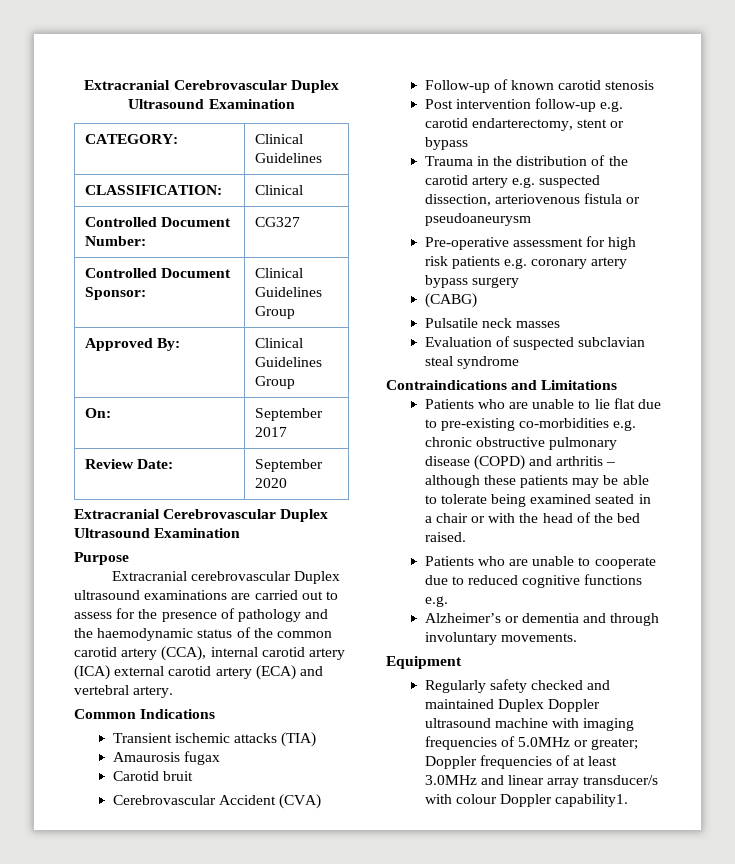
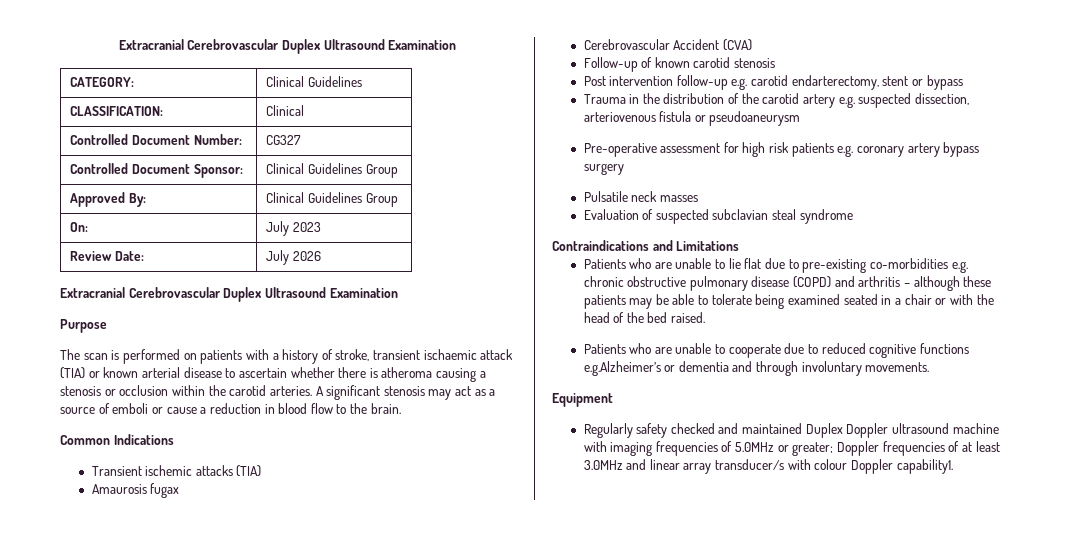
[255,408,324,421] [255,427,288,437] September 2017 -> [266,221,322,236] July 2023
[255,459,324,472] [255,478,288,488] September 2020 -> [266,250,322,265] July 2026
[111,571,341,584] [74,590,338,600] [74,608,329,622] [74,627,332,641] [74,646,345,661] [74,665,323,680] [74,685,174,698] Extracranial cerebrovascular Duplex ultrasound examinations are carried out to assess for the presence of pathology and the haemodynamic status of the common carotid artery (CCA), internal carotid artery (ICA) external carotid artery (ECA) and vertebral artery. -> [60,349,514,364] [60,367,486,382] [60,385,496,400] [60,403,401,414] The scan is performed on patients with a history of stroke, transient ischaemic attack (TIA) or known arterial disease to ascertain whether there is atheroma causing a stenosis or occlusion within the carotid arteries. A significant stenosis may act as a source of emboli or cause a reduction in blood flow to the brain.
[112,771,193,781] // Carotid bruit -> (180, 490) none
[424,293,477,308] // (CABG) -> (624, 169) none
[424,596,448,607] [424,613,501,623] e.g. // Alzheimer’s -> [583,361,661,376] e.g.Alzheimer’s

